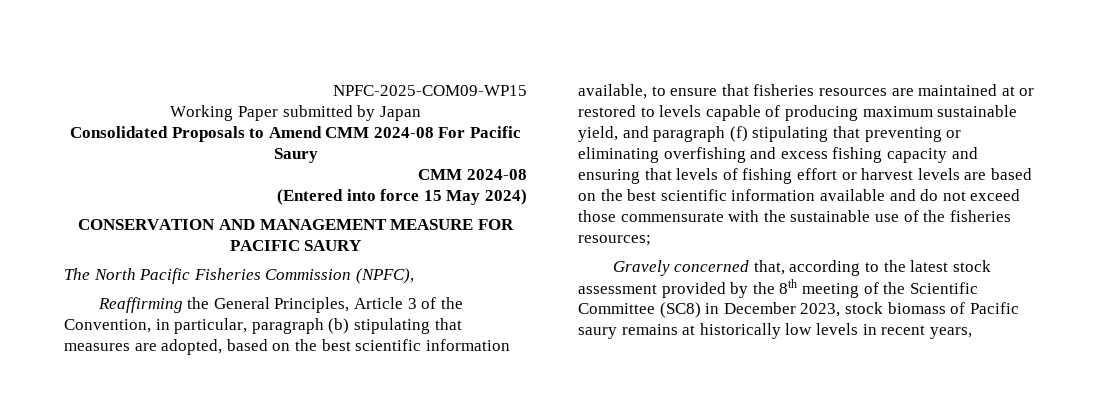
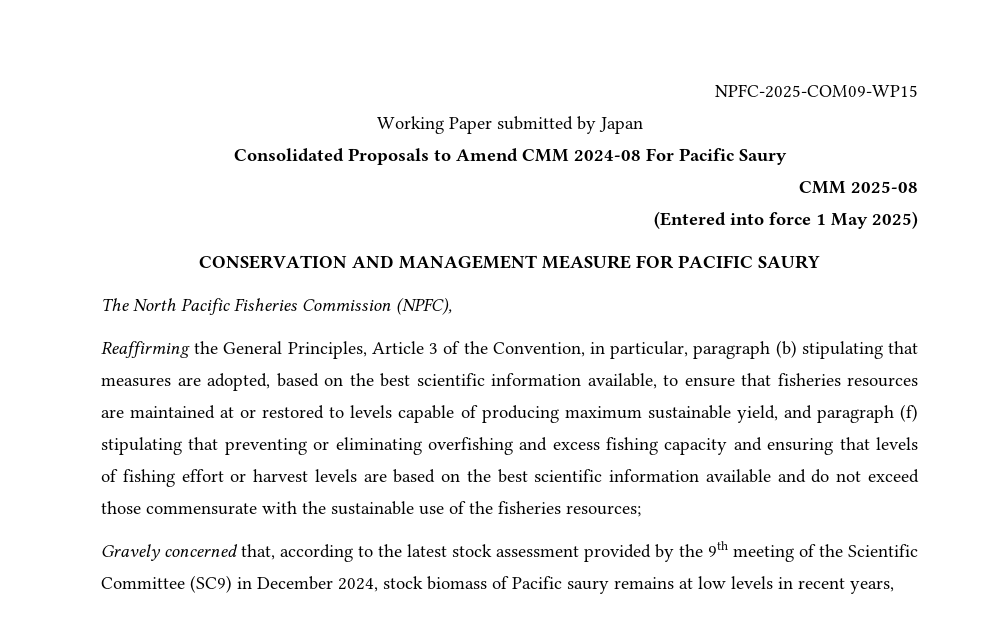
[466,169,527,180] 2024-08 -> [851,181,918,193] 2025-08
[423,189,527,205] 15 May 2024) -> [816,211,918,229] 1 May 2025)
[779,279,798,294] 8th -> [708,541,728,557] 9th
[659,302,701,318] (SC8) -> [190,575,232,593] (SC9)
[800,303,841,317] 2023, -> [338,578,378,592] 2024,
[699,323,781,339] historically -> (693, 583) none

